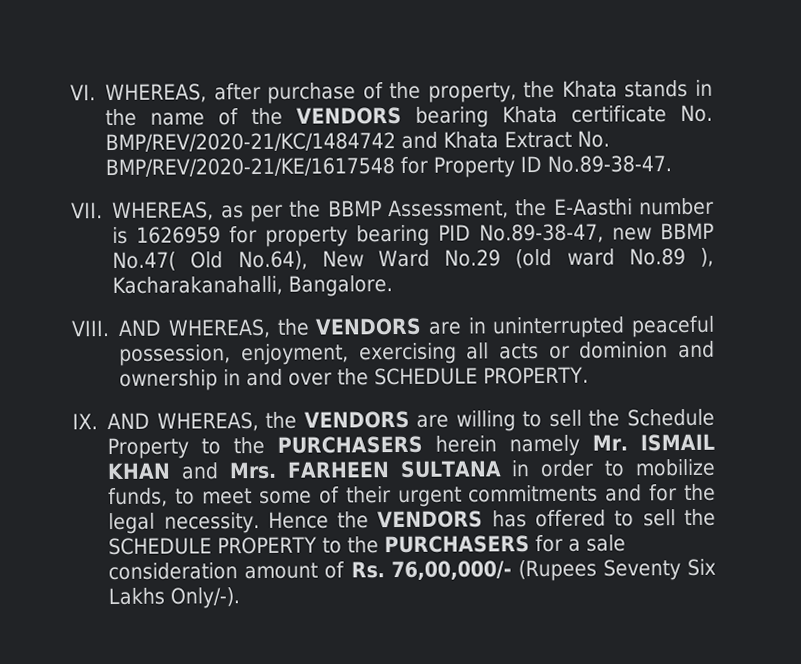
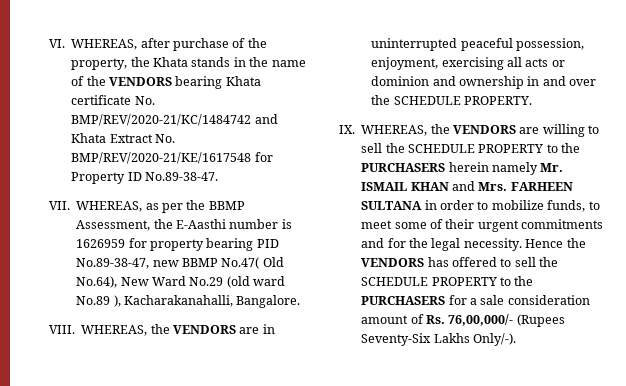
[118,319,163,336] AND -> (75, 329) none
[107,412,151,430] AND -> (355, 129) none
[627,408,715,427] [107,437,190,460] Schedule Property -> [408,144,544,153] SCHEDULE PROPERTY
[602,558,716,581] Seventy Six -> [361,333,432,346] Seventy-Six

